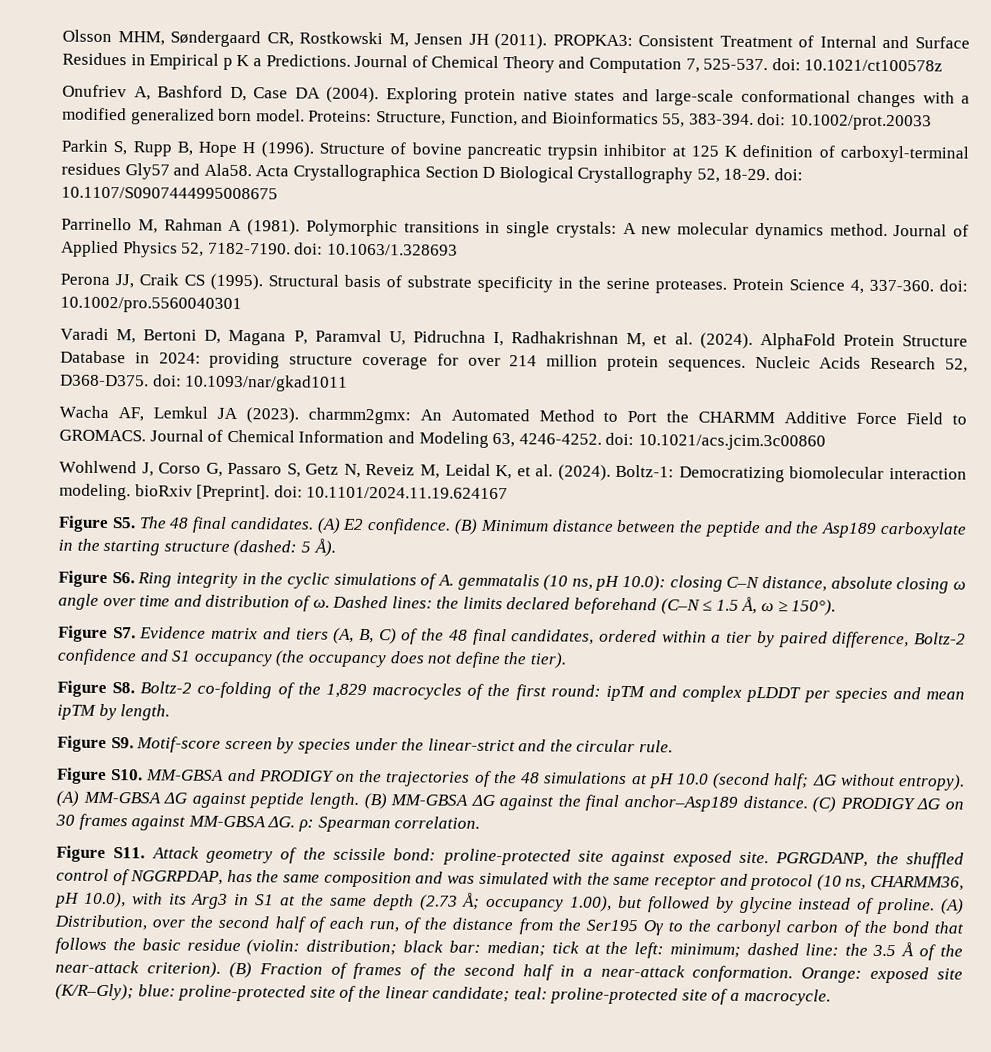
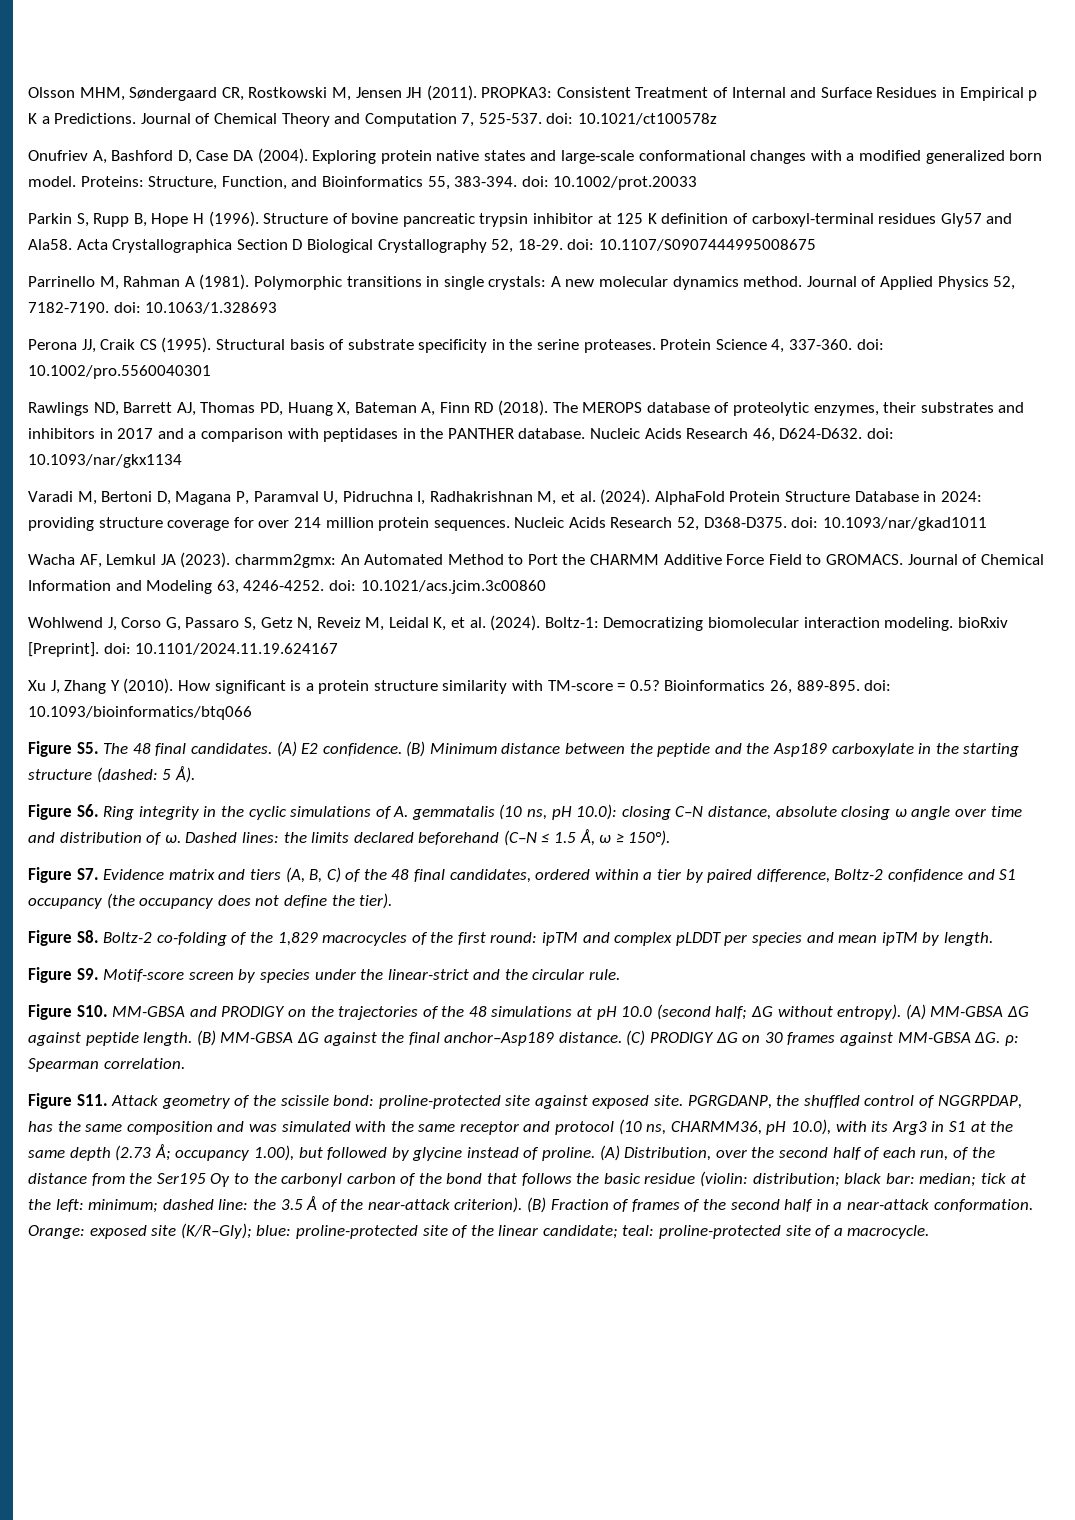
(242, 305) none -> [28,400,1025,416] [28,428,895,442] [28,454,182,468] // Rawlings ND, Barrett AJ, Thomas PD, Huang X, Bateman A, Finn RD (2018). The MEROPS database of proteolytic enzymes, their substrates and inhibitors in 2017 and a comparison with peptidases in the PANTHER database. Nucleic Acids Research 46, D624-D632. doi: 10.1093/nar/gkx1134
(509, 493) none -> [28,678,892,694] [28,706,252,720] // Xu J, Zhang Y (2010). How significant is a protein structure similarity with TM-score = 0.5? Bioinformatics 26, 889-895. doi: 10.1093/bioinformatics/btq066

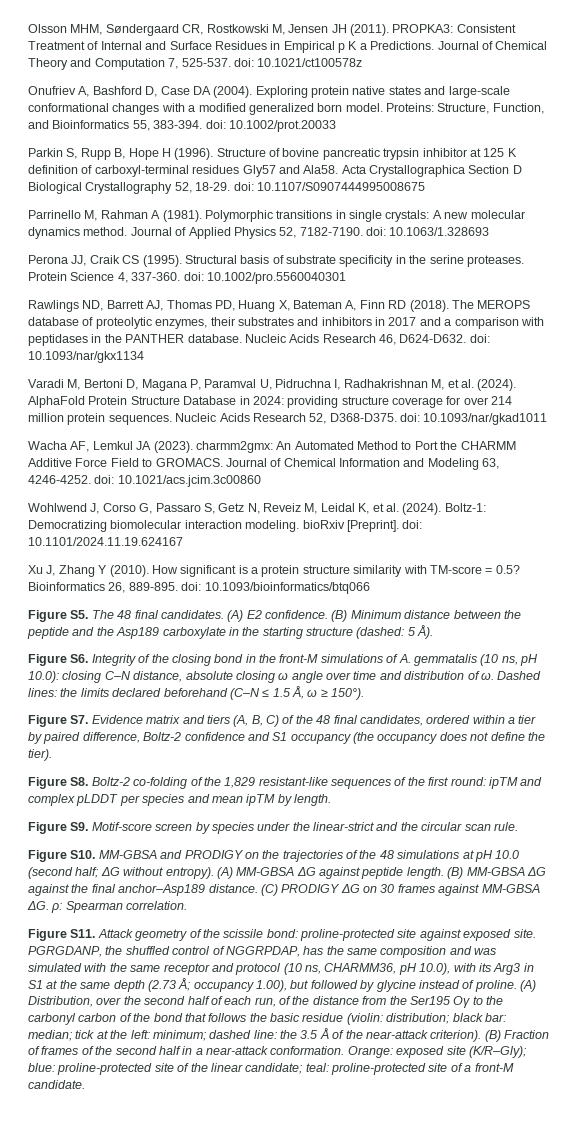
[103,806,287,820] Ring integrity in the cyclic -> [91,654,319,666] Integrity of the closing bond in the front-M
[322,932,408,946] macrocycles -> [258,777,391,789] resistant-like sequences
(585, 974) none -> [464,824,491,831] scan
[847,1225,930,1239] macrocycle. -> [474,1063,514,1072] [28,1080,85,1089] front-M candidate.

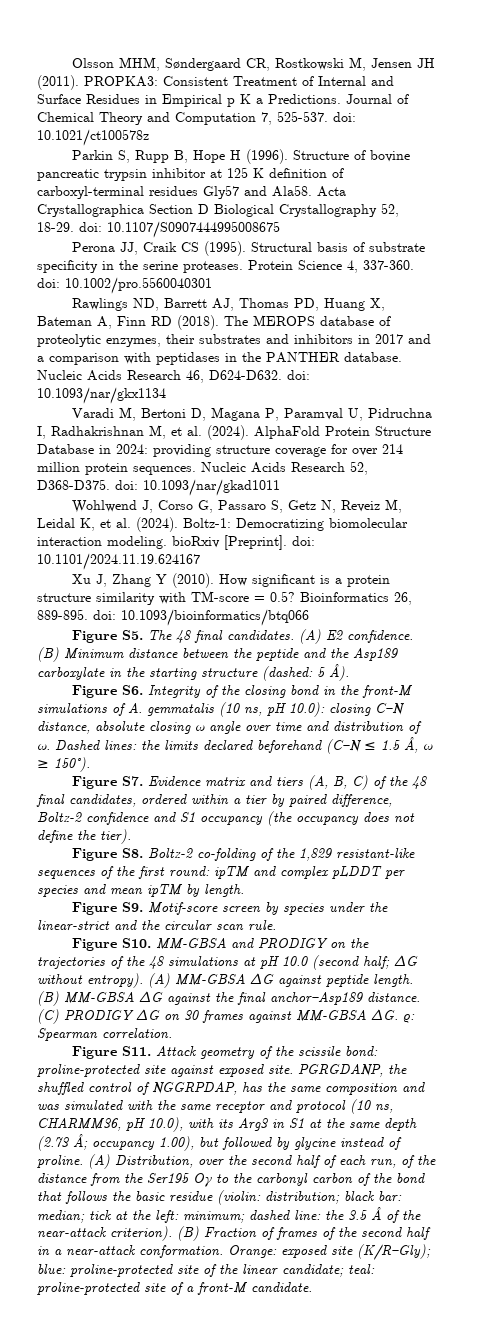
[28,86,510,98] [28,103,544,115] [28,120,336,132] // Onufriev A, Bashford D, Case DA (2004). Exploring protein native states and large‐scale conformational changes with a modified generalized born model. Proteins: Structure, Function, and Bioinformatics 55, 383-394. doi: 10.1002/prot.20033 -> (149, 137) none
[28,210,525,222] [28,227,490,239] // Parrinello M, Rahman A (1981). Polymorphic transitions in single crystals: A new molecular dynamics method. Journal of Applied Physics 52, 7182-7190. doi: 10.1063/1.328693 -> (280, 229) none
[28,441,516,453] [28,458,500,470] [28,475,261,487] // Wacha AF, Lemkul JA (2023). charmm2gmx: An Automated Method to Port the CHARMM Additive Force Field to GROMACS. Journal of Chemical Information and Modeling 63, 4246-4252. doi: 10.1021/acs.jcim.3c00860 -> (280, 487) none

